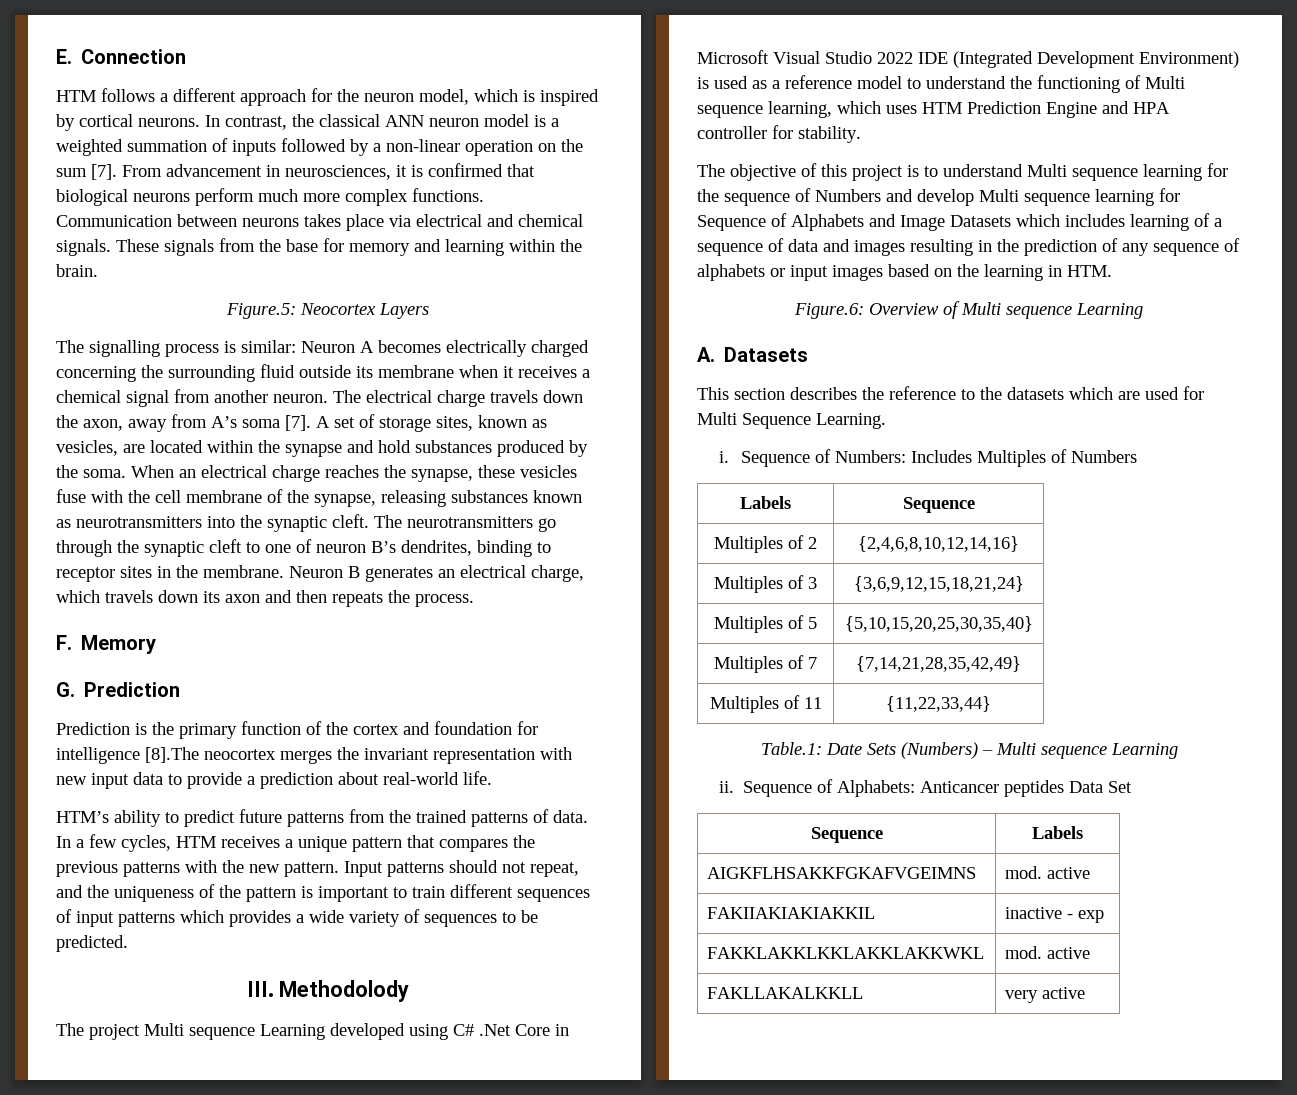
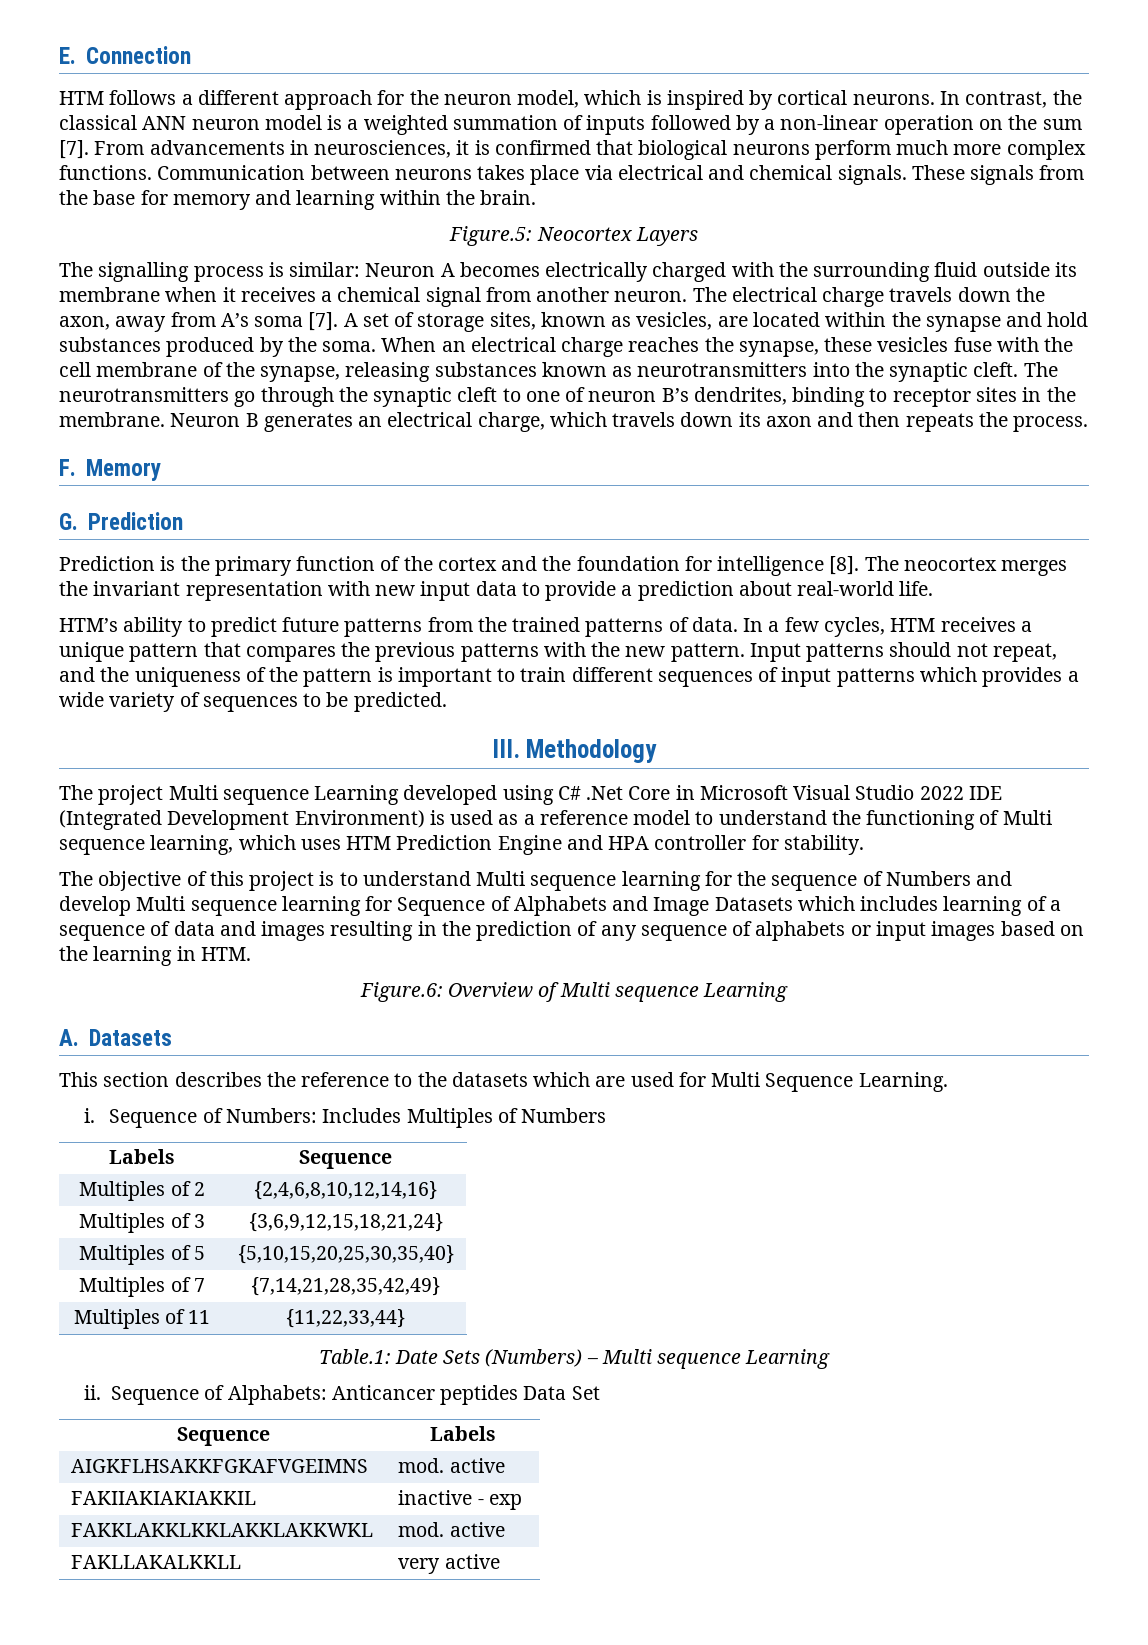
[166,164,262,177] advancement -> [149,140,285,155] advancements
[56,366,136,382] concerning -> [731,262,774,277] with
(430, 728) none -> [542,556,572,571] the
[145,747,199,763] [8].The -> [829,556,899,575] [8]. The
[279,980,410,1002] Methodolody -> [526,739,658,763] Methodology

